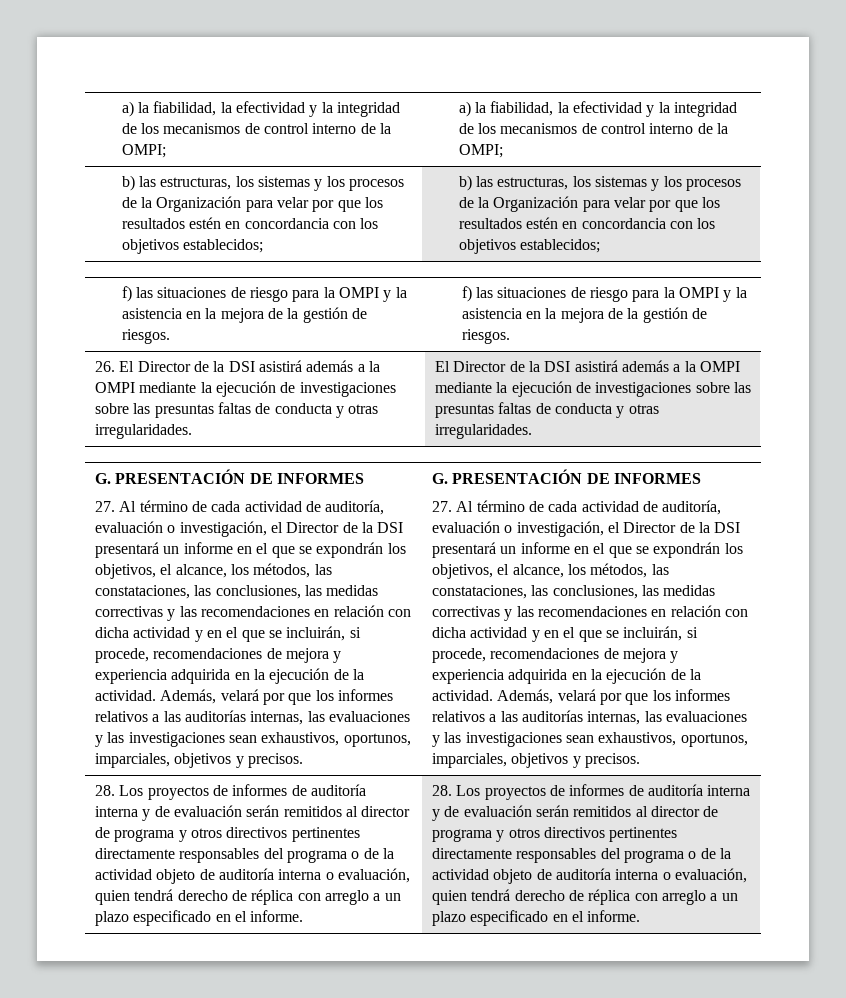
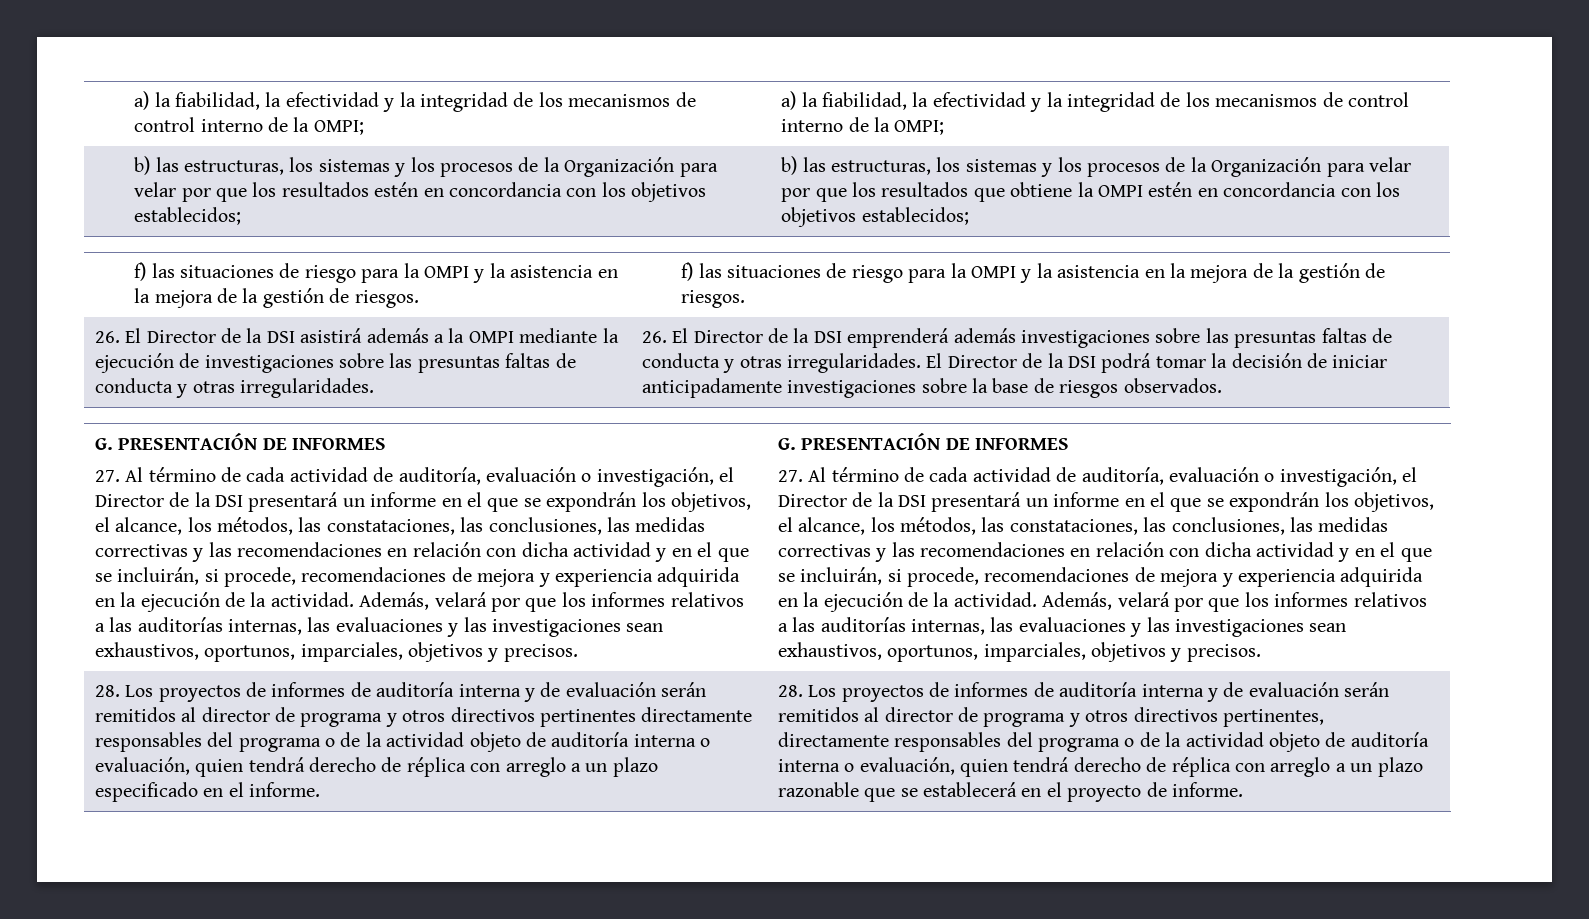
(522, 223) none -> [973,182,1144,202] que obtiene la OMPI
[434,360,740,372] [434,381,591,397] El Director de la DSI asistirá además a la OMPI mediante la ejecución de -> [641,328,1016,348] 26. El Director de la DSI emprenderá además
(532, 431) none -> [926,353,1388,373] [641,378,1222,398] El Director de la DSI podrá tomar la decisión de iniciar anticipadamente investigaciones sobre la base de riesgos observados.
[609,827,678,842] pertinentes -> [1223,709,1325,727] pertinentes,
[470,910,584,926] especificado en el -> [777,782,1167,802] razonable que se establecerá en el proyecto de

